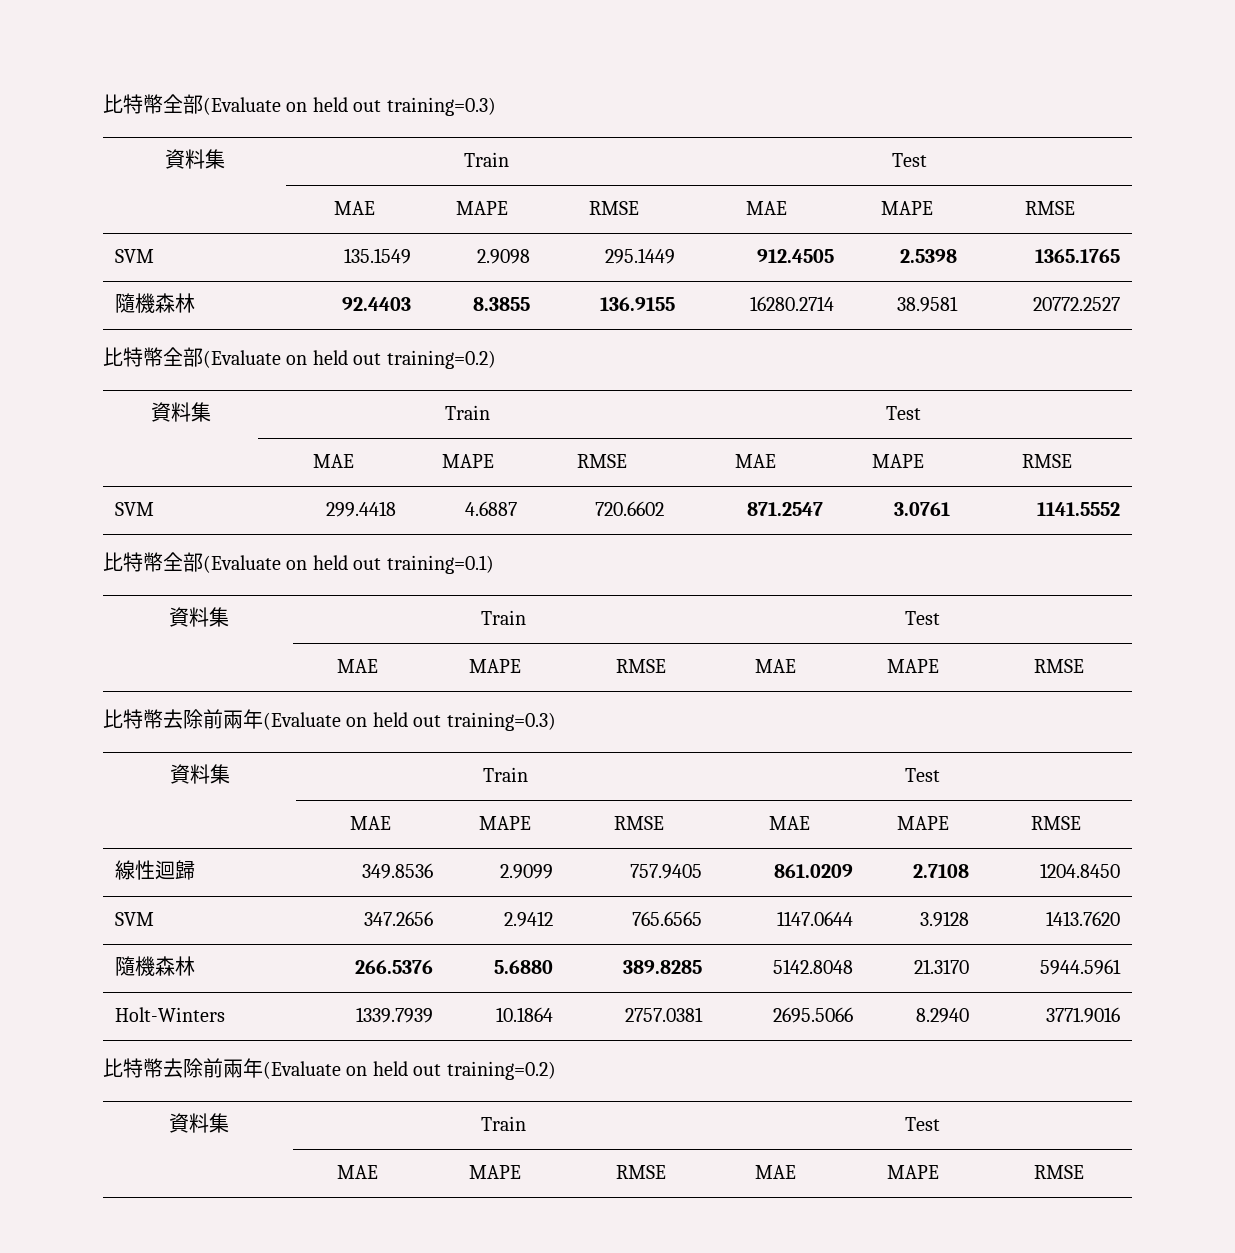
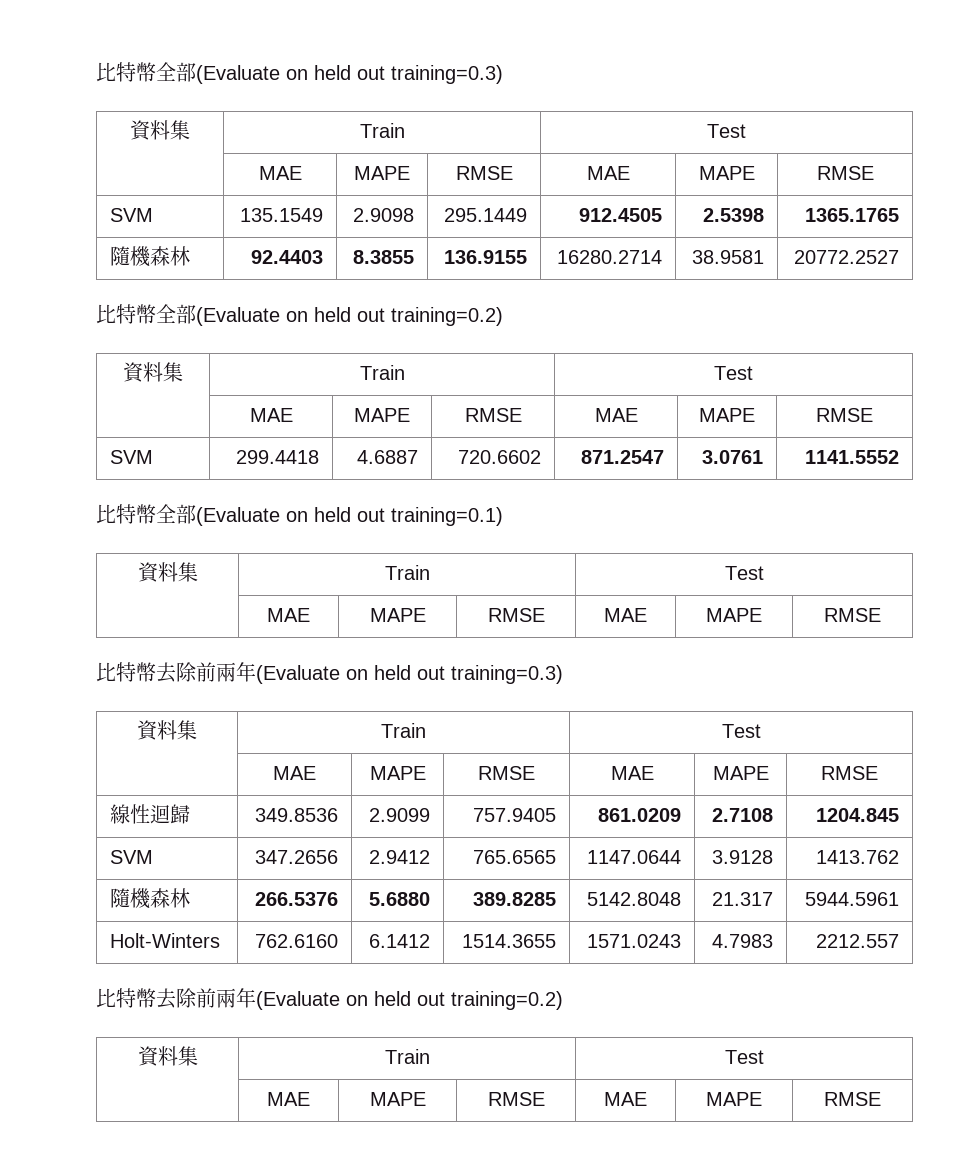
[1040,863,1121,878] 1204.8450 -> [815,808,899,822] 1204.845
[1046,911,1121,926] 1413.7620 -> [815,850,899,864] 1413.762
[914,959,970,974] 21.3170 -> [711,892,773,906] 21.317
[356,1007,434,1023] [496,1007,554,1022] [625,1007,704,1022] [773,1007,854,1023] [916,1008,970,1023] [1046,1007,1121,1023] 1339.7939 | 10.1864 | 2757.0381 | 2695.5066 | 8.2940 | 3771.9016 -> [254,934,338,948] [368,934,430,948] [461,934,556,948] [586,934,681,948] [711,934,773,948] [815,934,899,948] 762.6160 | 6.1412 | 1514.3655 | 1571.0243 | 4.7983 | 2212.557

